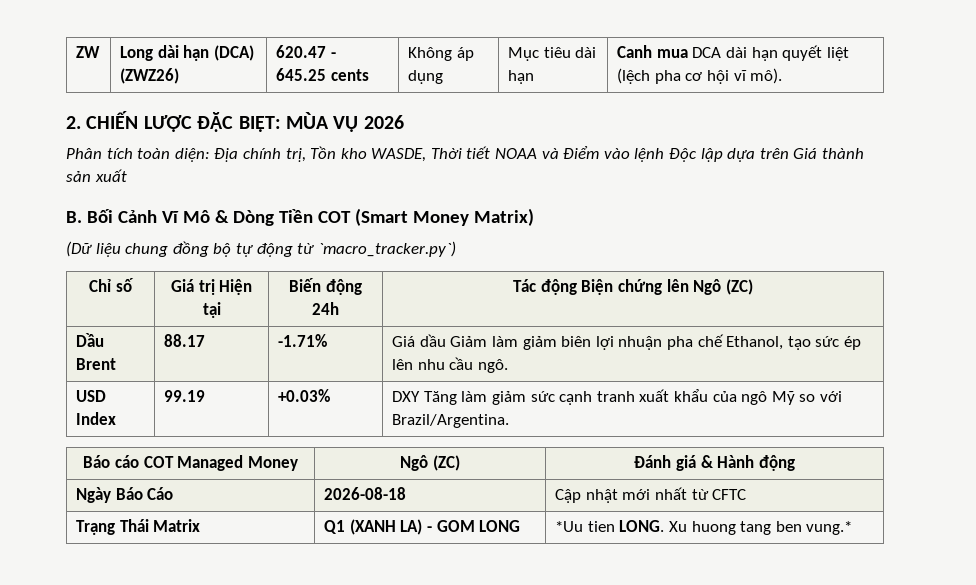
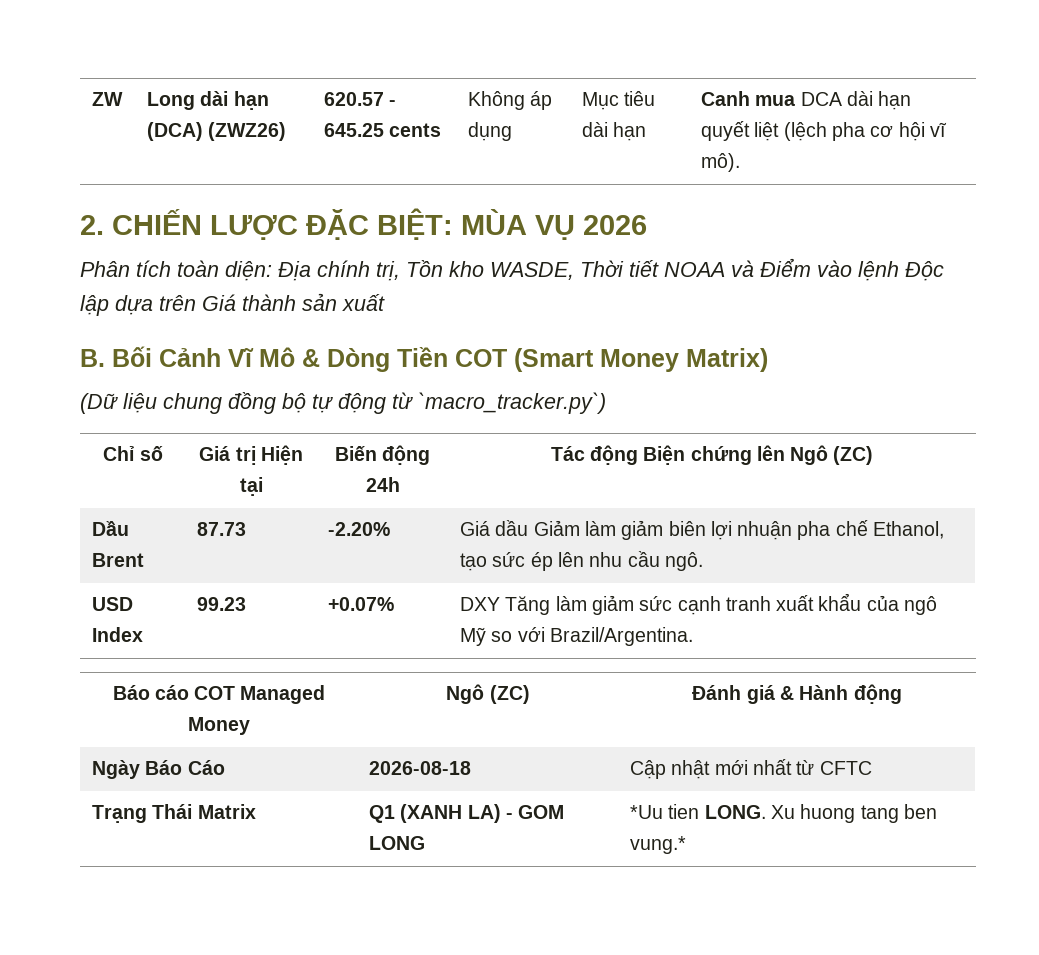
[276,45,327,58] 620.47 -> [324,92,385,106] 620.57
[164,334,206,347] [278,334,328,347] 88.17 | -1.71% -> [197,522,247,536] [328,522,391,536] 87.73 | -2.20%
[164,390,206,402] [278,389,331,402] 99.19 | +0.03% -> [197,597,247,611] [328,597,395,611] 99.23 | +0.07%

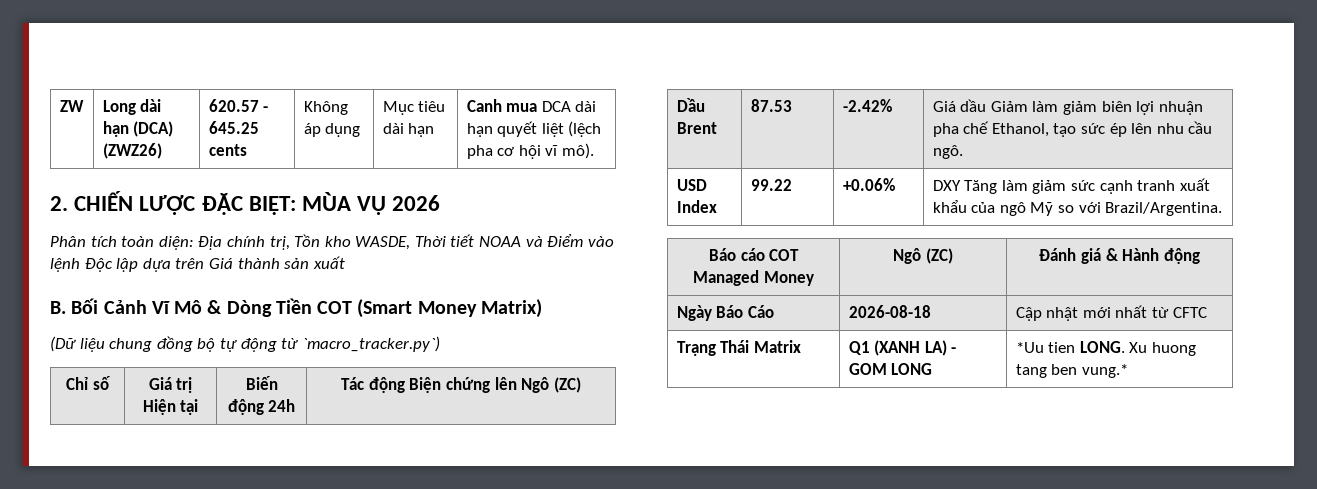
[197,522,247,536] [328,522,391,536] 87.73 | -2.20% -> [750,99,792,112] [842,99,892,112] 87.53 | -2.42%
[197,597,247,611] [328,597,395,611] 99.23 | +0.07% -> [750,179,792,191] [842,178,895,191] 99.22 | +0.06%

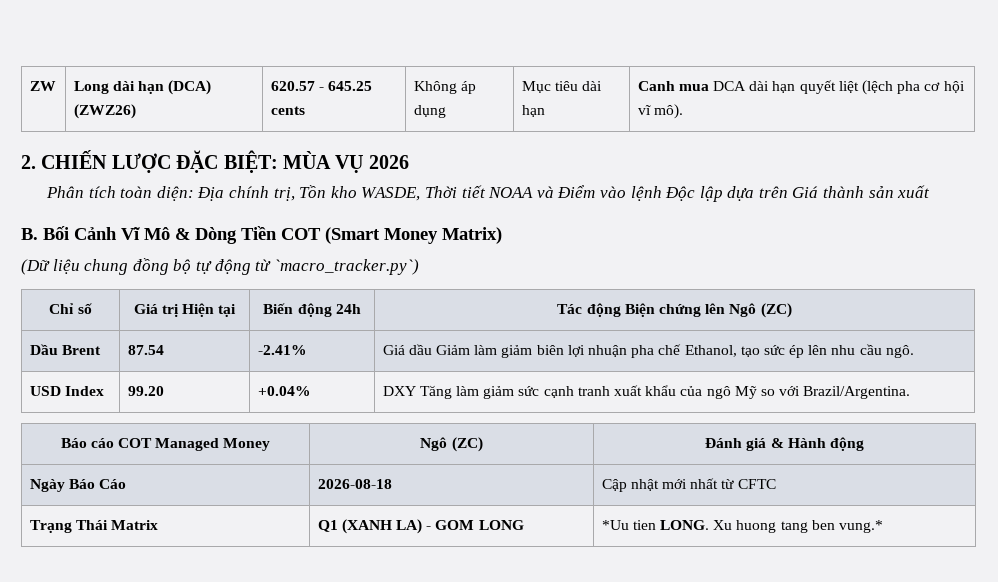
[750,99,792,112] [842,99,892,112] 87.53 | -2.42% -> [127,345,164,355] [257,345,307,355] 87.54 | -2.41%
[750,179,792,191] [842,178,895,191] 99.22 | +0.06% -> [127,386,164,396] [257,386,311,396] 99.20 | +0.04%

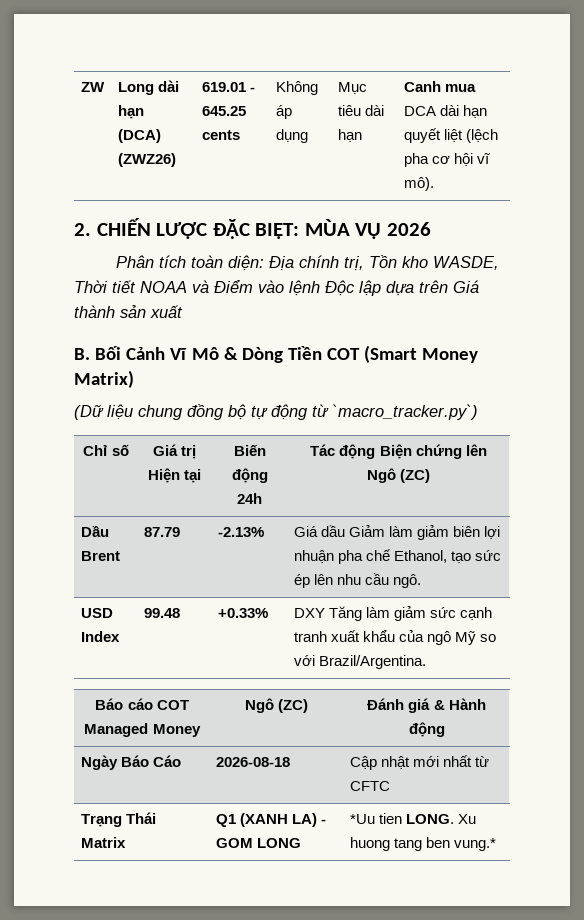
[270,81,315,91] 620.57 -> [201,82,246,92] 619.01
[127,345,164,355] [257,345,307,355] 87.54 | -2.41% -> [143,527,180,537] [217,527,264,537] 87.79 | -2.13%
[127,386,164,396] [257,386,311,396] 99.20 | +0.04% -> [143,608,180,618] [217,608,268,618] 99.48 | +0.33%

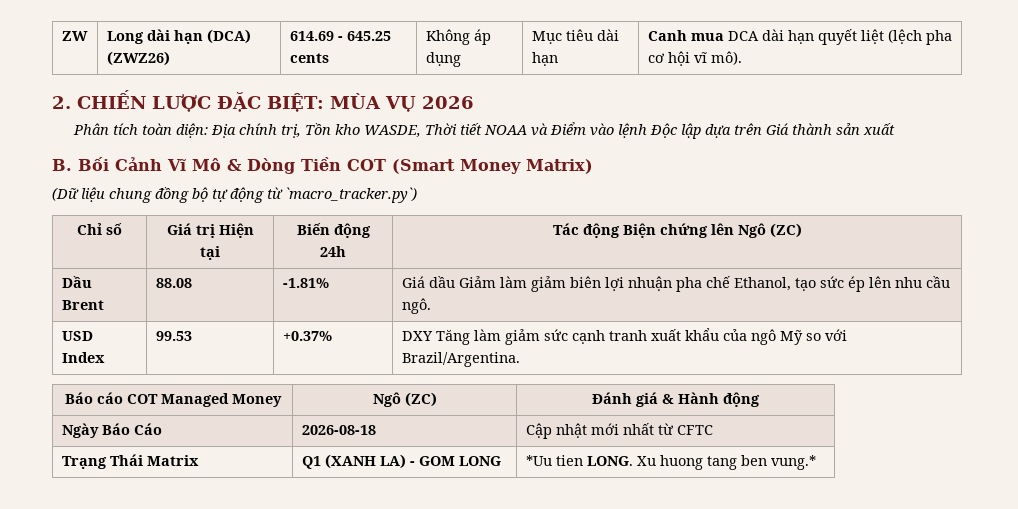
[201,82,246,92] 619.01 -> [289,31,334,41] 614.69
[143,527,180,537] [217,527,264,537] 87.79 | -2.13% -> [155,278,192,288] [282,278,329,288] 88.08 | -1.81%
[143,608,180,618] [217,608,268,618] 99.48 | +0.33% -> [155,331,192,341] [282,331,332,341] 99.53 | +0.37%

